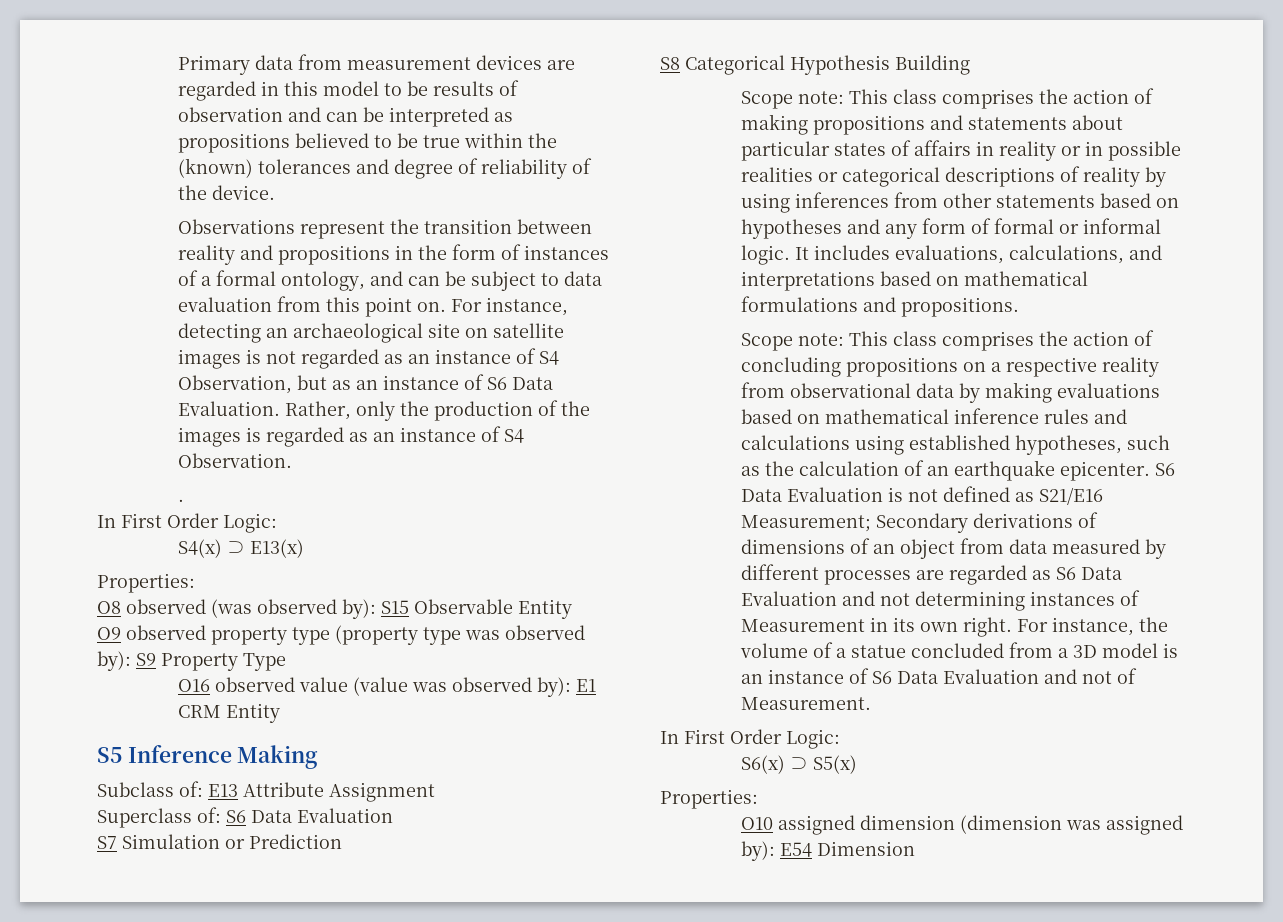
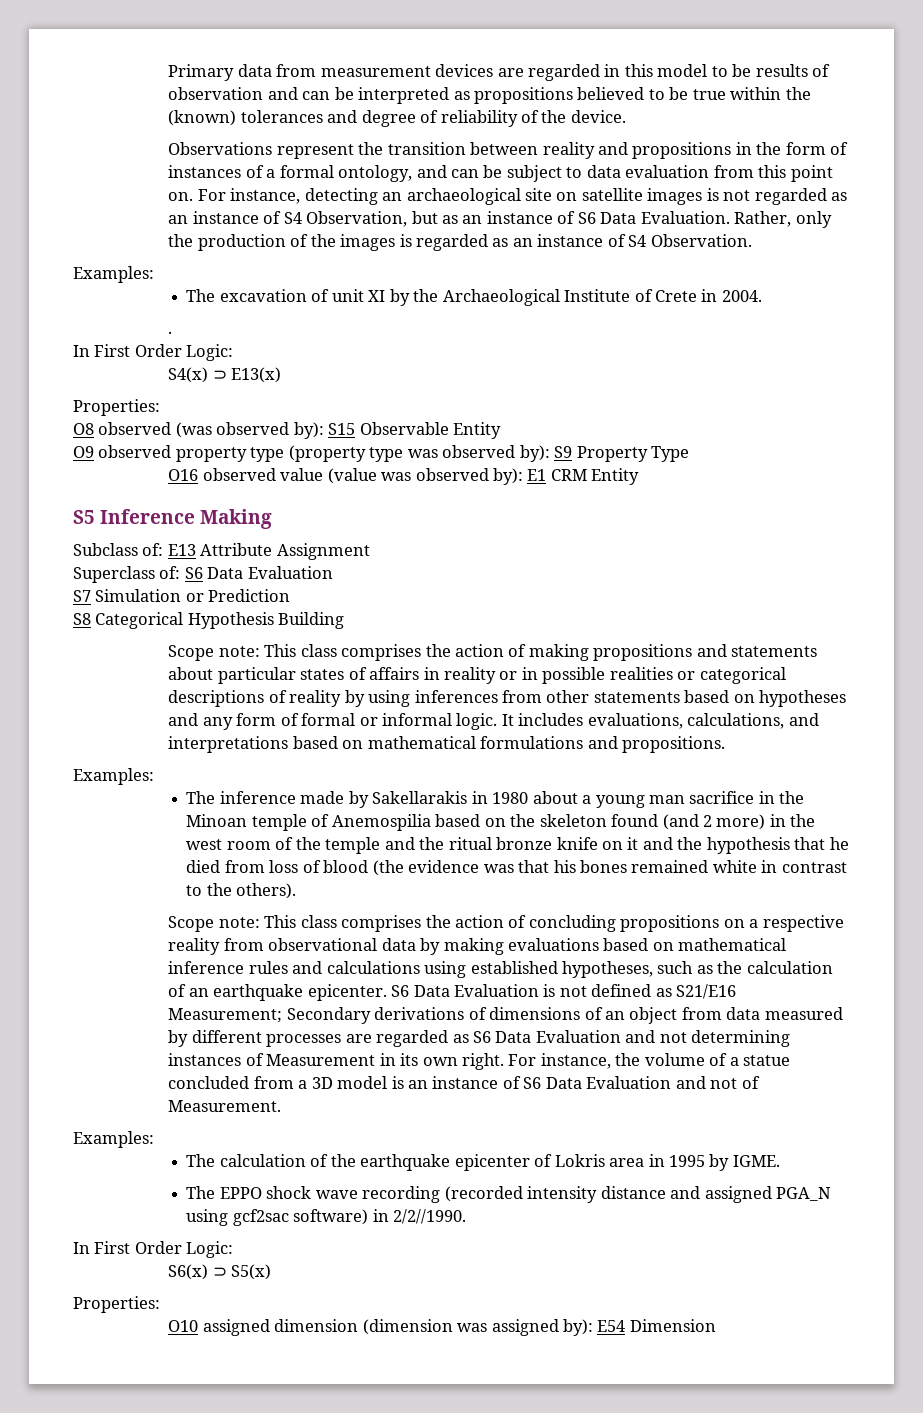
(292, 460) none -> [73,266,154,283] [186,289,762,306] // Examples: // The excavation of unit XI by the Archaeological Institute of Crete in 2004.
(1019, 307) none -> [73,768,154,785] [186,791,805,808] [186,814,816,831] [186,837,849,854] [186,860,847,876] [186,883,297,899] // Examples: // The inference made by Sakellarakis in 1980 about a young man sacrifice in the Minoan temple of Anemospilia based on the skeleton found (and 2 more) in the west room of the temple and the ritual bronze knife on it and the hypothesis that he died from loss of blood (the evidence was that his bones remained white in contrast to the others).
(871, 703) none -> [73,1131,154,1148] [186,1154,780,1171] [186,1186,831,1203] [186,1209,467,1226] // Examples: // The calculation of the earthquake epicenter of Lokris area in 1995 by IGME. // The EPPO shock wave recording (recorded intensity distance and assigned PGA_N using gcf2sac software) in 2/2//1990.

